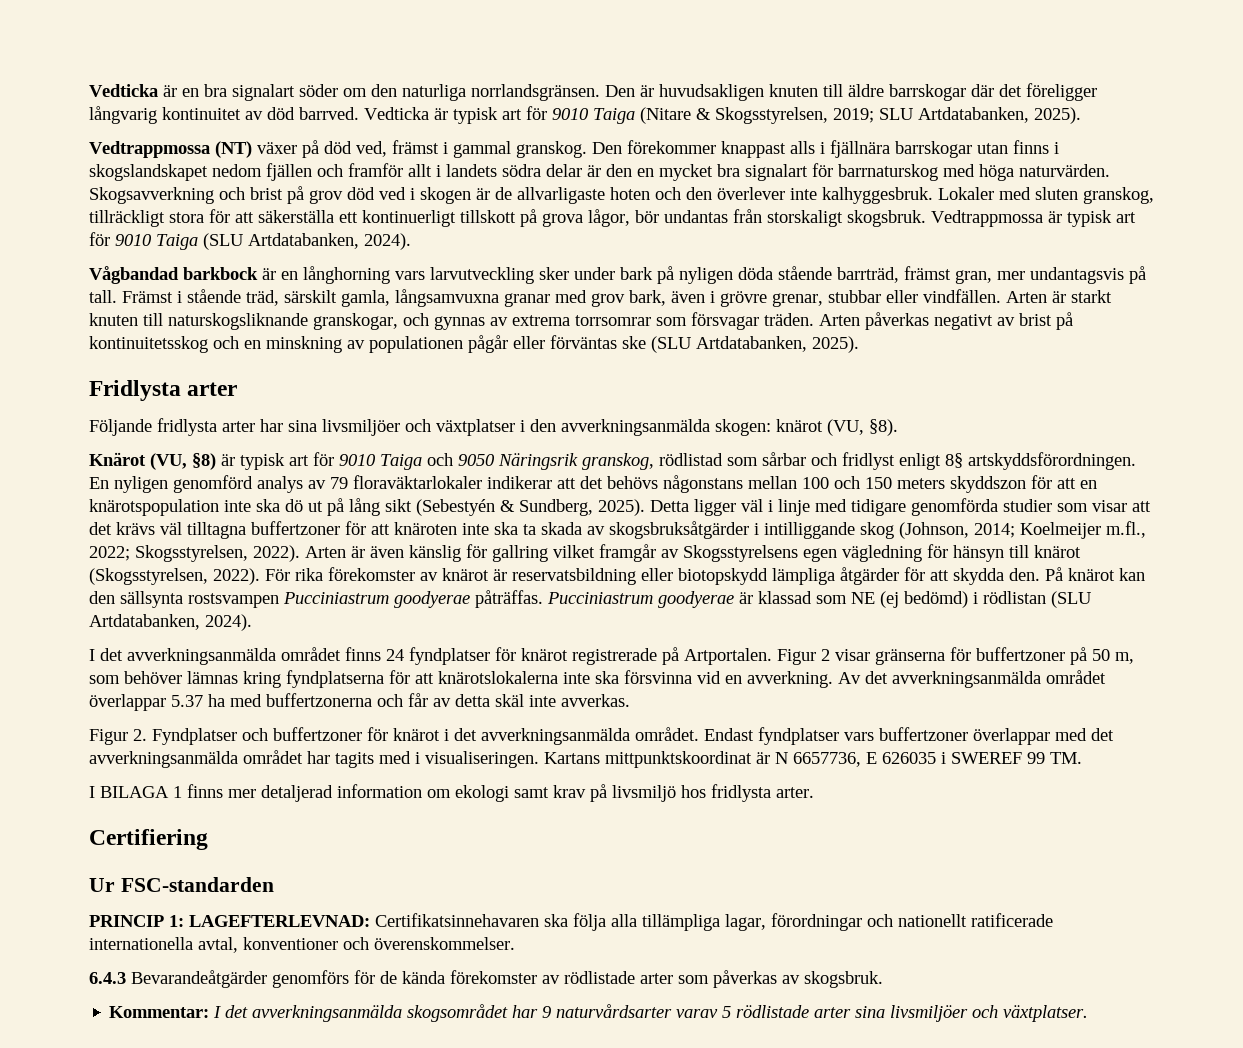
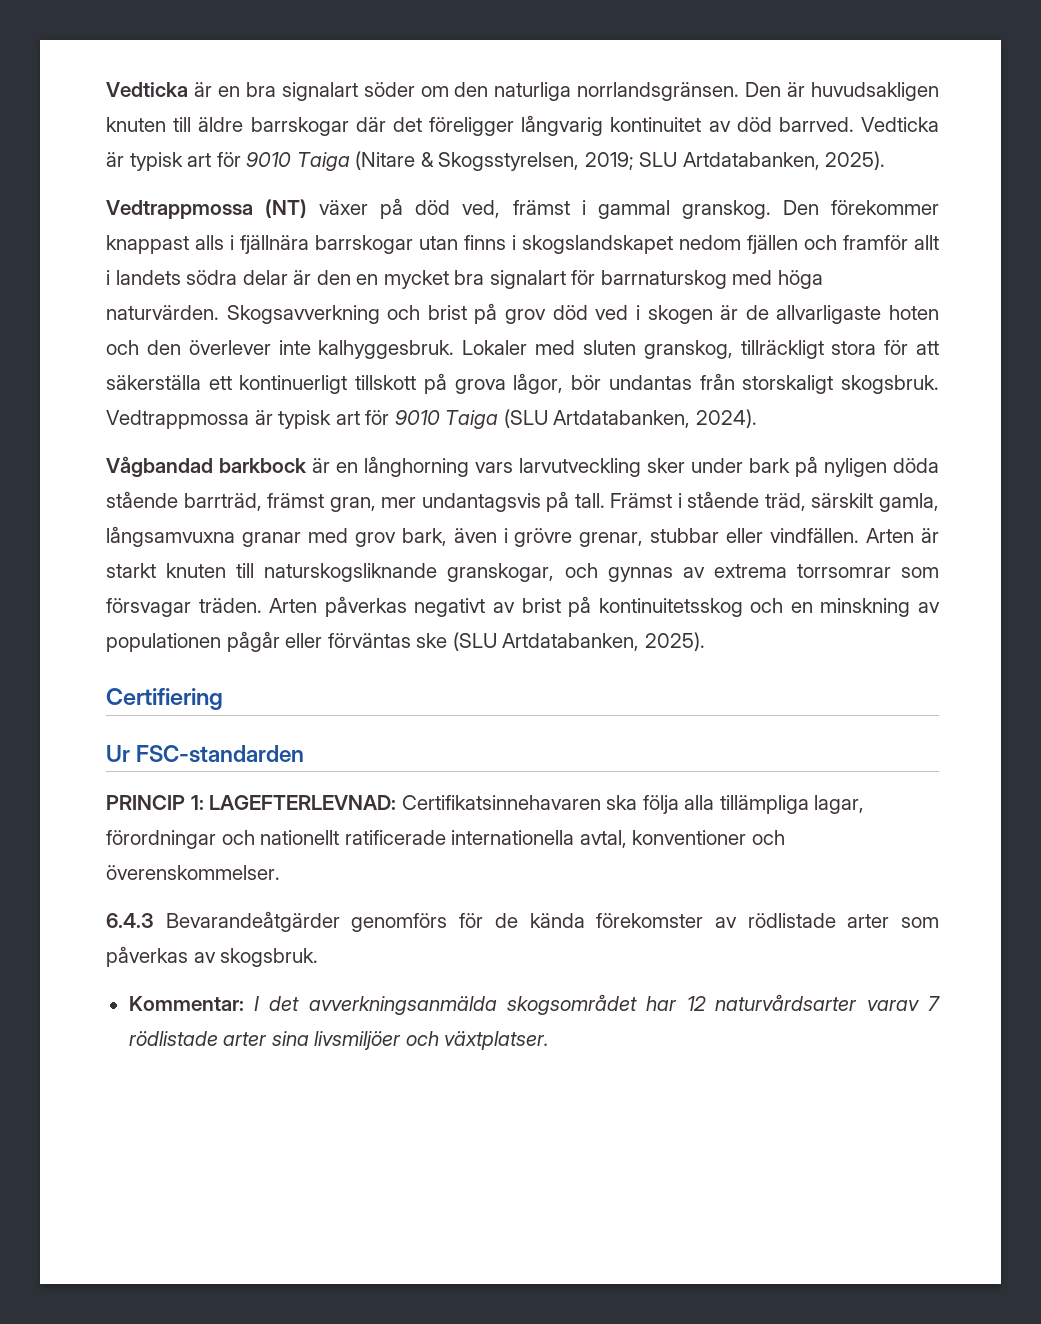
[89,380,238,401] [89,418,898,436] [89,452,1136,470] [89,475,1097,493] [89,498,1151,516] [89,521,1146,539] [89,544,1081,562] [89,567,1145,585] [89,590,1091,608] [89,614,252,631] [89,647,1134,665] [89,670,1106,688] [89,693,630,711] [89,727,1114,745] [89,750,1082,768] [89,784,814,802] // Fridlysta arter // Följande fridlysta arter har sina livsmiljöer och växtplatser i den avverkningsanmälda skogen: knärot (VU, §8). // Knärot (VU, §8) är typisk art för 9010 Taiga och 9050 Näringsrik granskog, rödlistad som sårbar och fridlyst enligt 8§ artskyddsförordningen. En nyligen genomförd analys av 79 floraväktarlokaler indikerar att det behövs någonstans mellan 100 och 150 meters skyddszon för att en knärotspopulation inte ska dö ut på lång sikt (Sebestyén & Sundberg, 2025). Detta ligger väl i linje med tidigare genomförda studier som visar att det krävs väl tilltagna buffertzoner för att knäroten inte ska ta skada av skogsbruksåtgärder i intilliggande skog (Johnson, 2014; Koelmeijer m.fl., 2022; Skogsstyrelsen, 2022). Arten är även känslig för gallring vilket framgår av Skogsstyrelsens egen vägledning för hänsyn till knärot (Skogsstyrelsen, 2022). För rika förekomster av knärot är reservatsbildning eller biotopskydd lämpliga åtgärder för att skydda den. På knärot kan den sällsynta rostsvampen Pucciniastrum goodyerae påträffas. Pucciniastrum goodyerae är klassad som NE (ej bedömd) i rödlistan (SLU Artdatabanken, 2024). // I det avverkningsanmälda området finns 24 fyndplatser för knärot registrerade på Artportalen. Figur 2 visar gränserna för buffertzoner på 50 m, som behöver lämnas kring fyndplatserna för att knärotslokalerna inte ska försvinna vid en avverkning. Av det avverkningsanmälda området överlappar 5.37 ha med buffertzonerna och får av detta skäl inte avverkas. // Figur 2. Fyndplatser och buffertzoner för knärot i det avverkningsanmälda området. Endast fyndplatser vars buffertzoner överlappar med det avverkningsanmälda området har tagits med i visualiseringen. Kartans mittpunktskoordinat är N 6657736, E 626035 i SWEREF 99 TM. // I BILAGA 1 finns mer detaljerad information om ekologi samt krav på livsmiljö hos fridlysta arter. -> (705, 641) none
[542,1006,552,1018] 9 -> [686,996,706,1011] 12
[722,1006,732,1018] 5 -> [928,996,940,1011] 7

